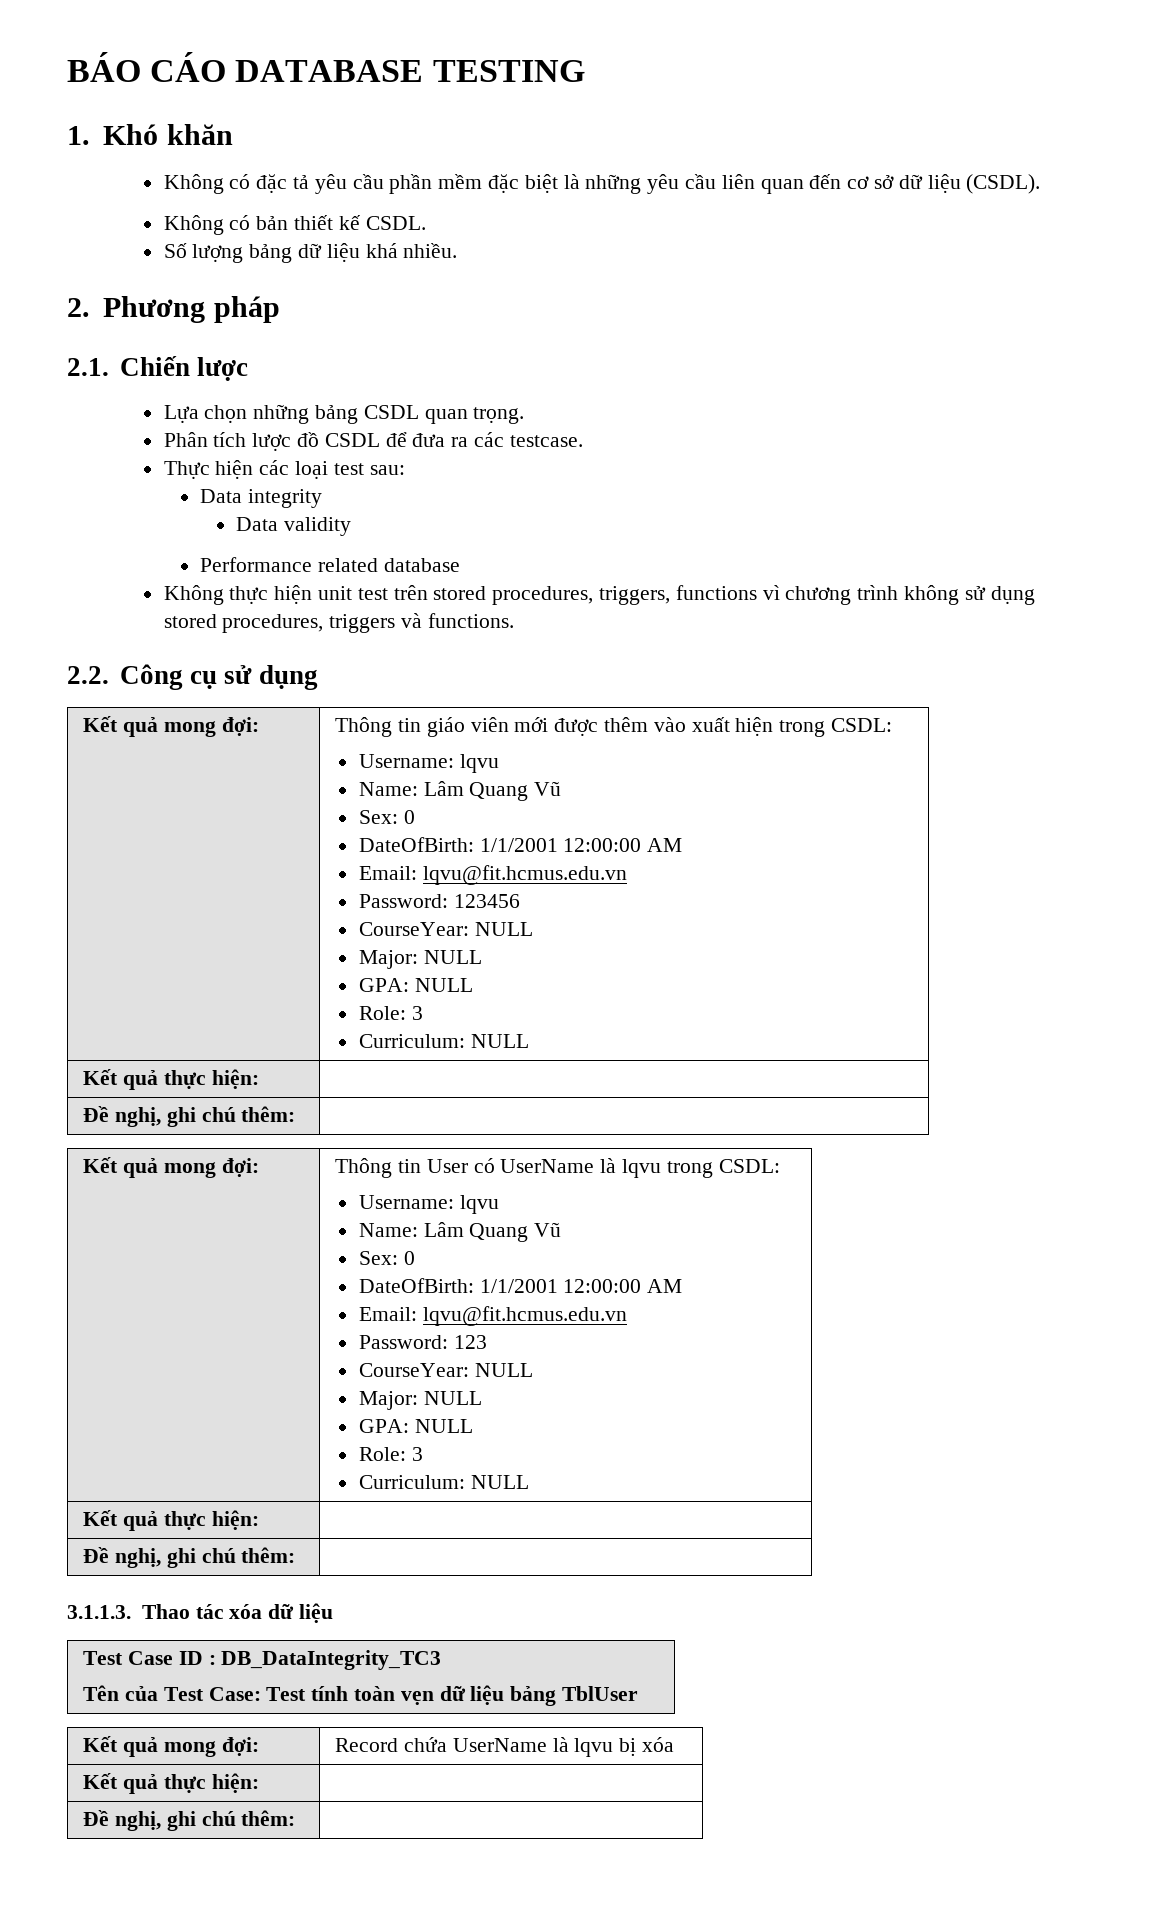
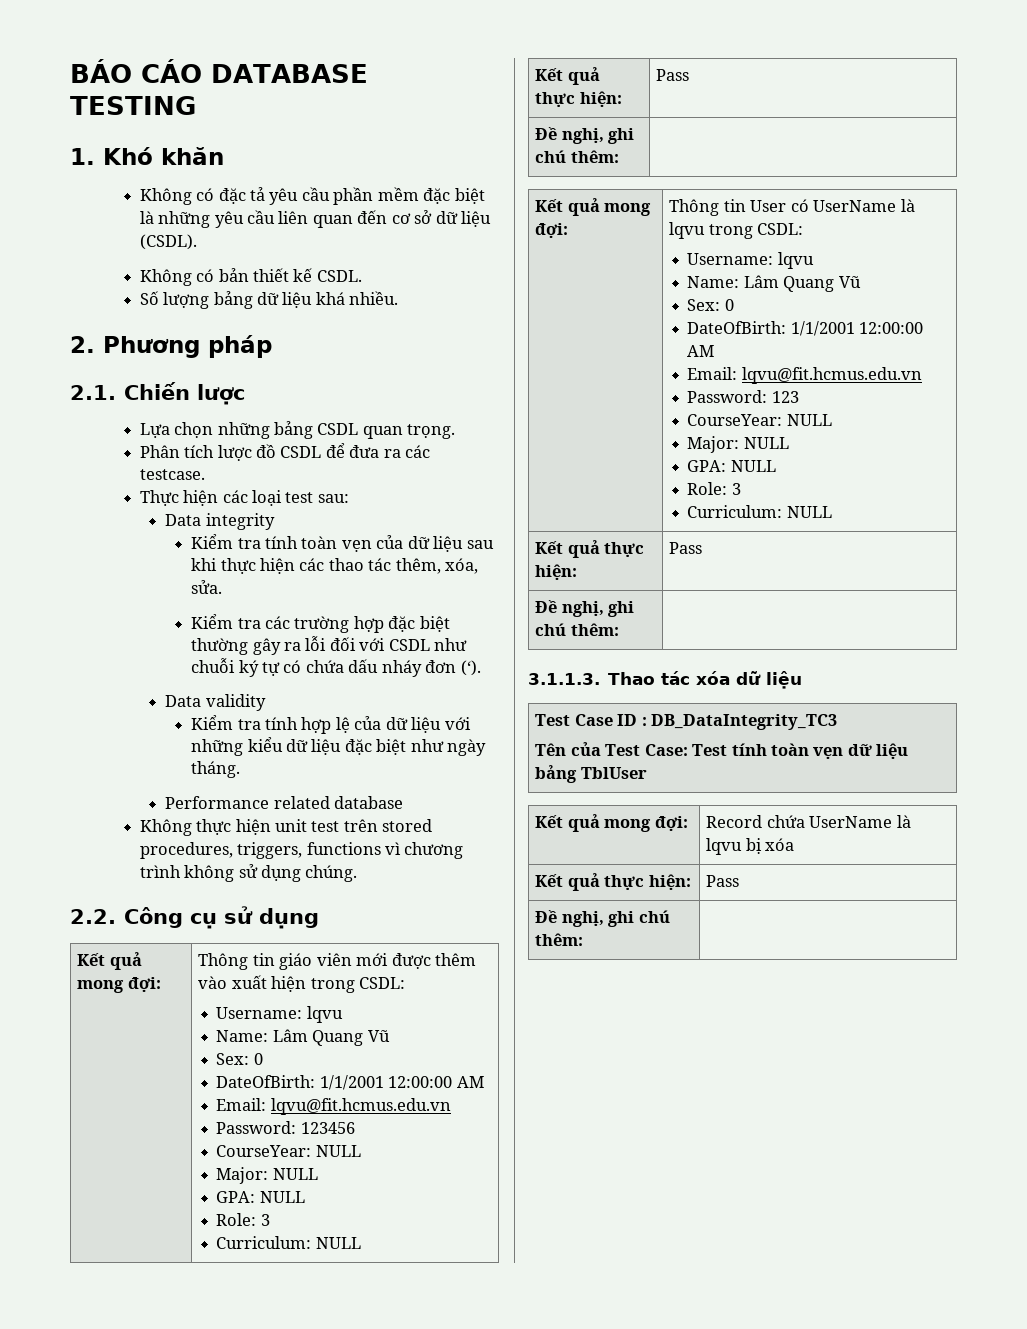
[236,517,352,536] Data validity -> [191,534,494,552] [191,558,479,574] [191,580,223,594] [191,614,450,633] [191,636,468,655] [191,658,481,677] [165,694,266,711] [191,715,471,734] [191,737,487,756] [191,761,241,778] Kiểm tra tính toàn vẹn của dữ liệu sau khi thực hiện các thao tác thêm, xóa, sửa. // Kiểm tra các trường hợp đặc biệt thường gây ra lỗi đối với CSDL như chuỗi ký tự có chứa dấu nháy đơn (‘). // Data validity // Kiểm tra tính hợp lệ của dữ liệu với những kiểu dữ liệu đặc biệt như ngày tháng.
[163,613,514,633] stored procedures, triggers và functions. -> [305,865,358,882] chúng.
(259, 1079) none -> [656,69,690,81] Pass
(259, 1520) none -> [669,542,703,554] Pass
(259, 1783) none -> [706,875,740,887] Pass

